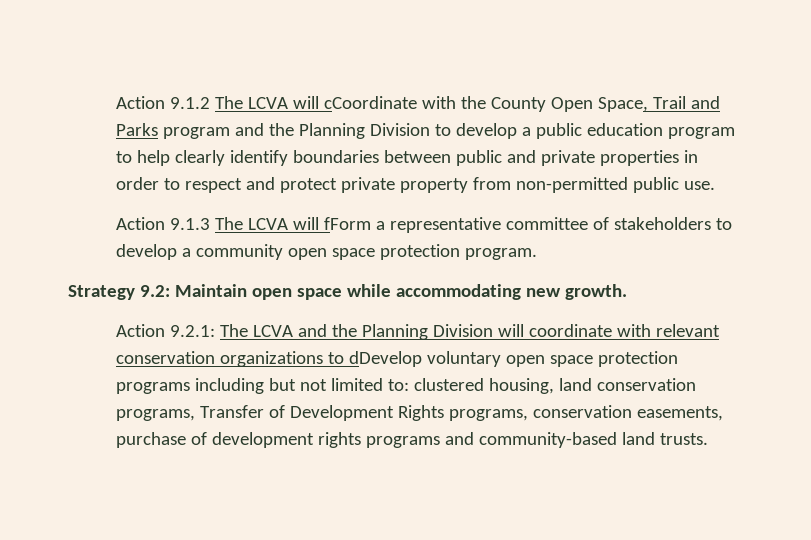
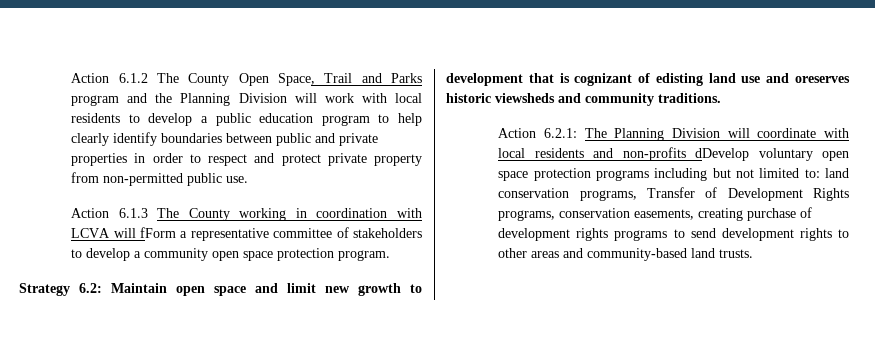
[116,96,487,109] Action 9.1.2 The LCVA will cCoordinate with the -> [71,73,179,83] Action 6.1.2 The
(431, 129) none -> [294,93,422,103] [71,113,121,123] will work with local residents
[170,217,244,230] 9.1.3 The -> [118,208,422,221] 6.1.3 The County working in coordination with
[139,285,170,297] 9.2: -> [79,283,102,293] 6.2:
[346,284,627,300] [116,324,358,337] while accommodating new growth. // Action 9.2.1: The LCVA and the -> [255,283,422,296] [446,73,850,86] [446,93,721,106] [498,128,607,138] and limit new growth to development that is cognizant of edisting land use and oreserves historic viewsheds and community traditions. // Action 6.2.1: The
[656,324,721,337] [116,351,345,367] relevant conservation organizations to -> [498,147,686,161] local residents and non-profits
[414,378,555,394] clustered housing, -> (820, 173) none
(724, 413) none -> [698,208,744,221] creating
(441, 442) none -> [673,228,849,241] [498,248,560,258] to send development rights to other areas

